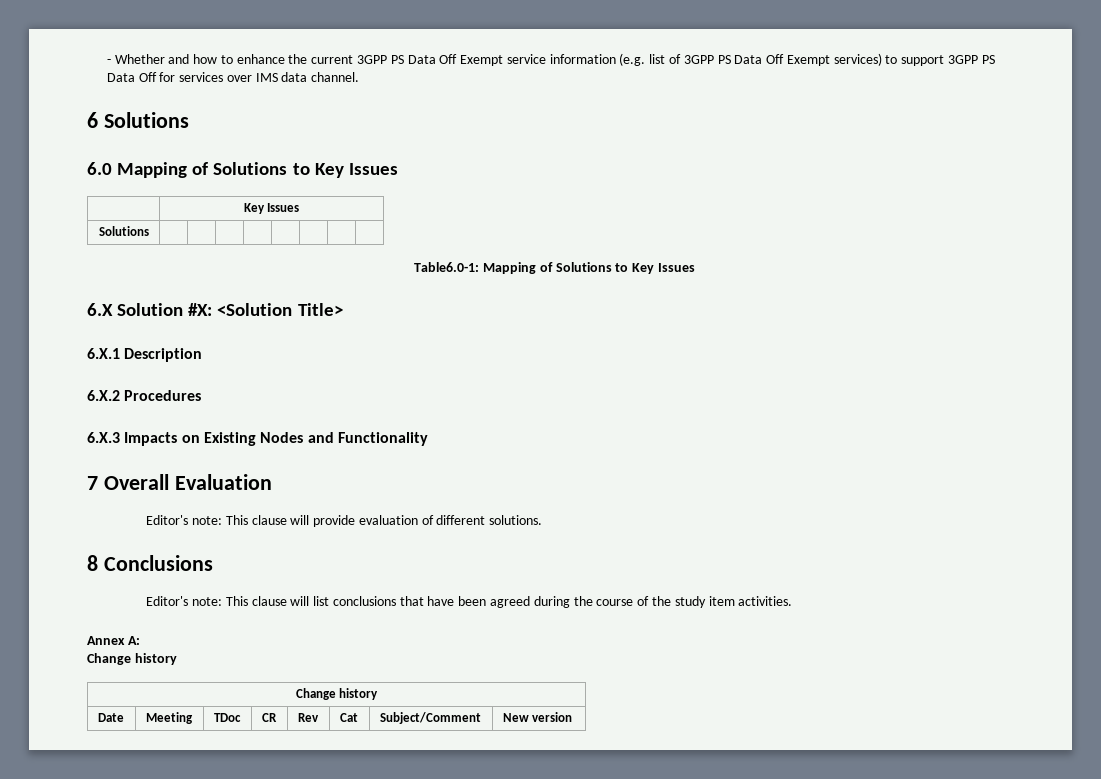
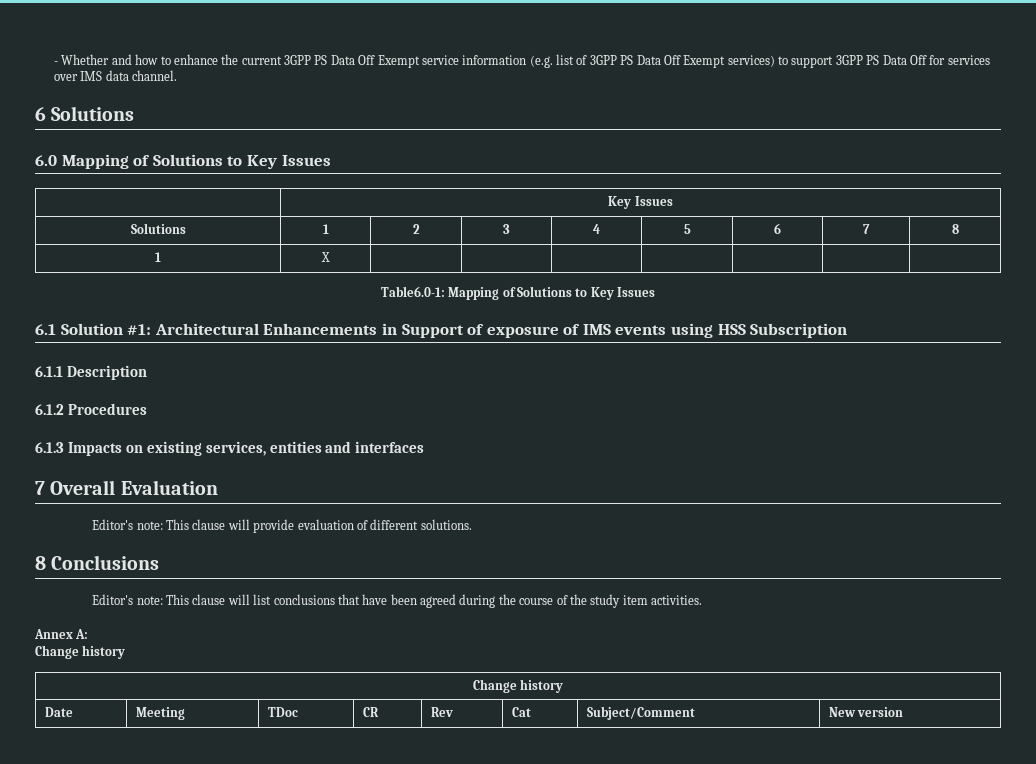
(149, 231) none -> [322,224,329,234] [412,224,420,234] [503,224,510,234] [593,224,600,234] [683,224,691,234] [774,223,781,234] [863,224,870,234] [951,224,959,234] [155,252,161,262] [321,252,330,262] 1 | 2 | 3 | 4 | 5 | 6 | 7 | 8 // 1 | X
[87,303,343,316] [87,348,120,359] 6.X Solution #X: <Solution Title> // 6.X.1 -> [35,323,848,338] [35,366,63,377] 6.1 Solution #1: Architectural Enhancements in Support of exposure of IMS events using HSS Subscription // 6.1.1
[87,390,120,401] 6.X.2 -> [35,404,64,415] 6.1.2
[87,432,120,443] 6.X.3 -> [35,442,64,453] 6.1.3
[203,432,428,446] Existing Nodes and Functionality -> [146,441,425,456] existing services, entities and interfaces

